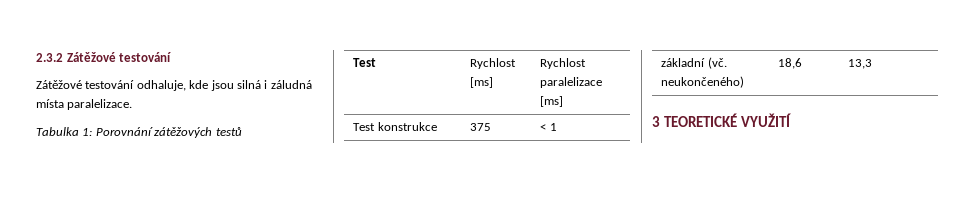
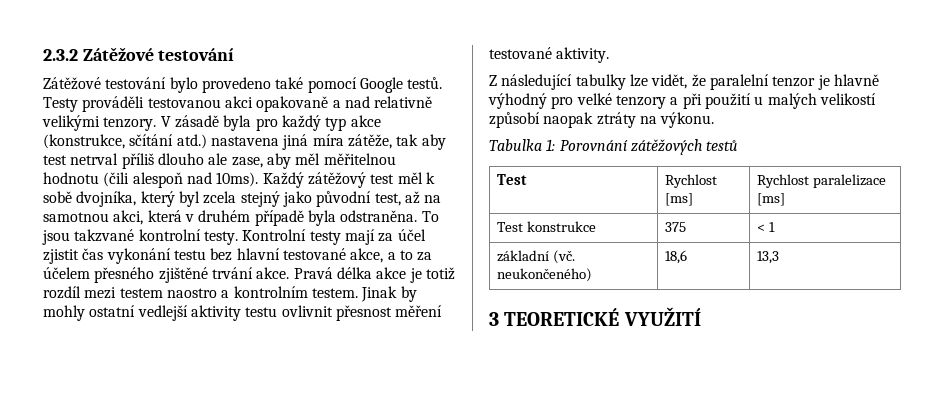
[136,80,312,91] [36,99,133,110] odhaluje, kde jsou silná i záludná místa paralelizace. -> [169,77,443,93] [43,96,433,112] [42,115,381,131] [43,134,446,150] [43,153,396,169] [43,172,435,188] [43,191,442,207] [43,210,439,226] [42,229,426,245] [43,248,433,264] [43,267,455,283] [43,286,417,302] [43,305,443,321] [489,47,610,63] [489,74,879,90] [488,93,876,109] [489,112,715,128] bylo provedeno také pomocí Google testů. Testy prováděli testovanou akci opakovaně a nad relativně velikými tenzory. V zásadě byla pro každý typ akce (konstrukce, sčítání atd.) nastavena jiná míra zátěže, tak aby test netrval příliš dlouho ale zase, aby měl měřitelnou hodnotu (čili alespoň nad 10ms). Každý zátěžový test měl k sobě dvojníka, který byl zcela stejný jako původní test, až na samotnou akci, která v druhém případě byla odstraněna. To jsou takzvané kontrolní testy. Kontrolní testy mají za účel zjistit čas vykonání testu bez hlavní testované akce, a to za účelem přesného zjištěné trvání akce. Pravá délka akce je totiž rozdíl mezi testem naostro a kontrolním testem. Jinak by mohly ostatní vedlejší aktivity testu ovlivnit přesnost měření testované aktivity. // Z následující tabulky lze vidět, že paralelní tenzor je hlavně výhodný pro velké tenzory a při použití u malých velikostí způsobí naopak ztráty na výkonu.

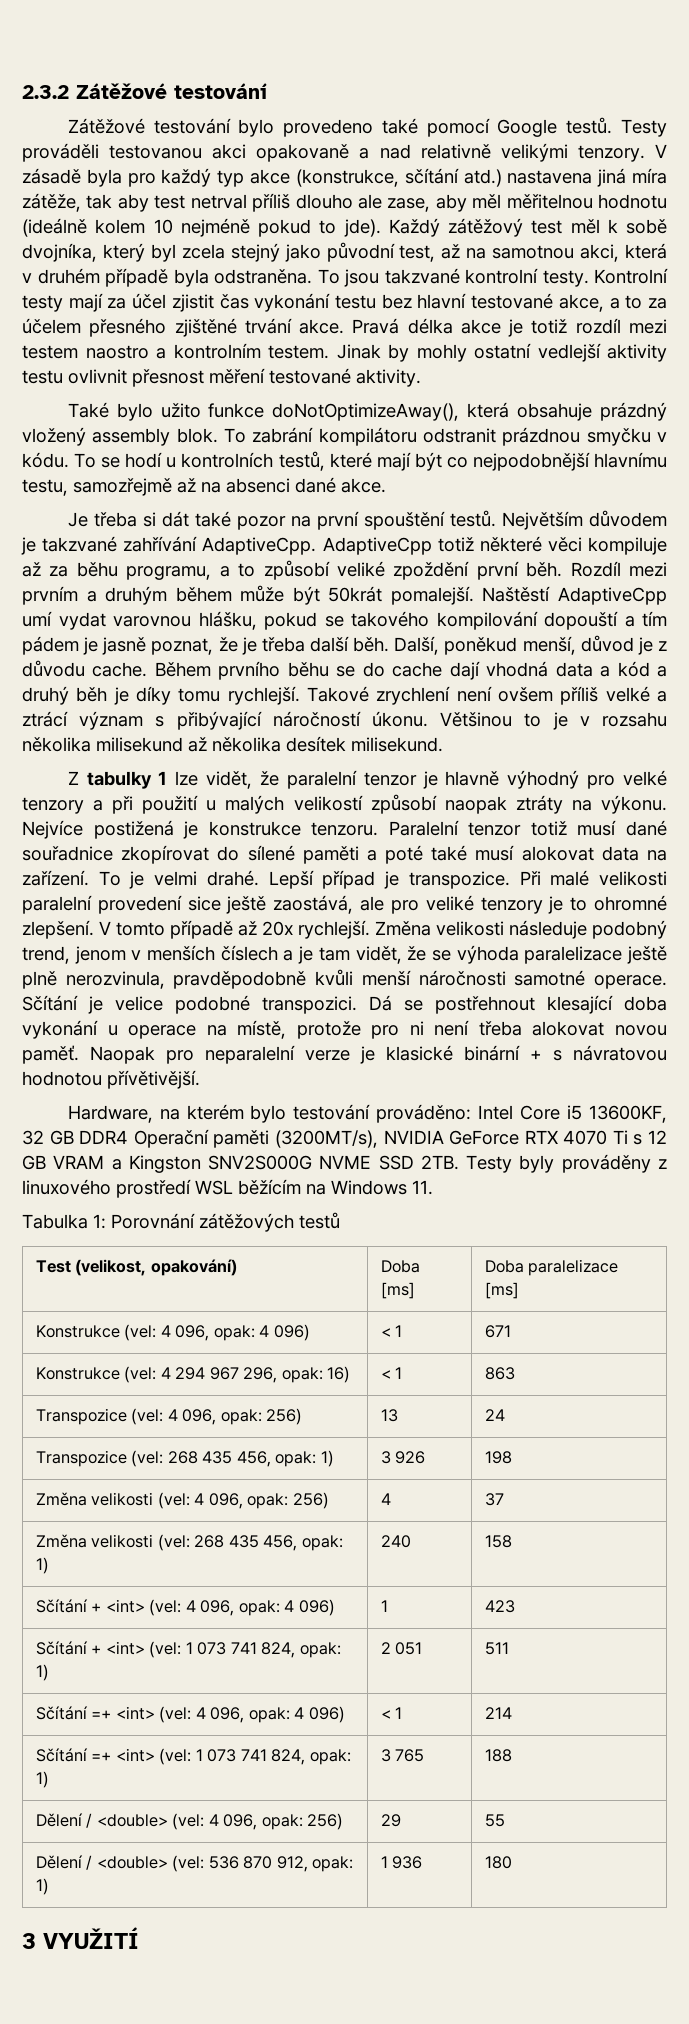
[103,172,259,188] (čili alespoň nad 10ms). -> [22,218,381,237] (ideálně kolem 10 nejméně pokud to jde).
(610, 55) none -> [67,402,667,421] [22,427,667,446] [22,451,667,471] [22,477,386,496] [67,510,667,530] [21,536,667,555] [22,560,667,580] [22,585,667,605] [22,611,667,630] [22,635,667,655] [22,660,667,680] [22,686,668,705] [22,711,667,730] [22,736,443,752] // Také bylo užito funkce doNotOptimizeAway(), která obsahuje prázdný vložený assembly blok. To zabrání kompilátoru odstranit prázdnou smyčku v kódu. To se hodí u kontrolních testů, které mají být co nejpodobnější hlavnímu testu, samozřejmě až na absenci dané akce. // Je třeba si dát také pozor na první spouštění testů. Největším důvodem je takzvané zahřívání AdaptiveCpp. AdaptiveCpp totiž některé věci kompiluje až za běhu programu, a to způsobí veliké zpoždění první běh. Rozdíl mezi prvním a druhým během může být 50krát pomalejší. Naštěstí AdaptiveCpp umí vydat varovnou hlášku, pokud se takového kompilování dopouští a tím pádem je jasně poznat, že je třeba další běh. Další, poněkud menší, důvod je z důvodu cache. Během prvního běhu se do cache dají vhodná data a kód a druhý běh je díky tomu rychlejší. Takové zrychlení není ovšem příliš velké a ztrácí význam s přibývající náročností úkonu. Většinou to je v rozsahu několika milisekund až několika desítek milisekund.
[501,74,626,90] následující tabulky -> [86,771,168,789] tabulky 1
(715, 120) none -> [22,820,667,839] [22,845,667,864] [22,870,668,889] [22,895,668,914] [22,920,667,939] [22,945,667,964] [22,969,667,989] [22,995,667,1014] [22,1020,667,1039] [22,1045,667,1064] [22,1070,200,1089] [67,1104,667,1123] [22,1129,668,1148] [22,1154,667,1173] [22,1179,433,1198] Nejvíce postižená je konstrukce tenzoru. Paralelní tenzor totiž musí dané souřadnice zkopírovat do sílené paměti a poté také musí alokovat data na zařízení. To je velmi drahé. Lepší případ je transpozice. Při malé velikosti paralelní provedení sice ještě zaostává, ale pro veliké tenzory je to ohromné zlepšení. V tomto případě až 20x rychlejší. Změna velikosti následuje podobný trend, jenom v menších číslech a je tam vidět, že se výhoda paralelizace ještě plně nerozvinula, pravděpodobně kvůli menší náročnosti samotné operace. Sčítání je velice podobné transpozici. Dá se postřehnout klesající doba vykonání u operace na místě, protože pro ni není třeba alokovat novou paměť. Naopak pro neparalelní verze je klasické binární + s návratovou hodnotou přívětivější. // Hardware, na kterém bylo testování prováděno: Intel Core i5 13600KF, 32 GB DDR4 Operační paměti (3200MT/s), NVIDIA GeForce RTX 4070 Ti s 12 GB VRAM a Kingston SNV2S000G NVME SSD 2TB. Testy byly prováděny z linuxového prostředí WSL běžícím na Windows 11.
[665,174,718,188] | Rychlost -> [75,1259,237,1276] [381,1260,421,1273] (velikost, opakování) | Doba
[757,174,810,188] Rychlost -> [485,1260,525,1273] Doba
[497,221,597,232] [665,222,687,232] [757,222,776,232] [497,250,576,264] [497,268,593,282] [665,250,688,264] [757,251,780,264] [489,308,620,326] Test konstrukce | 375 | < 1 // základní (vč. neukončeného) | 18,6 | 13,3 // 3 TEORETICKÉ -> [36,1324,310,1341] [381,1325,403,1337] [485,1325,512,1338] [36,1366,351,1383] [381,1367,403,1379] [485,1367,516,1380] [36,1408,303,1425] [381,1409,399,1422] [485,1409,506,1421] [36,1450,334,1467] [381,1451,426,1464] [485,1451,513,1464] [36,1492,329,1509] [381,1493,392,1505] [485,1493,505,1506] [36,1534,343,1551] [36,1557,50,1574] [381,1535,412,1548] [485,1535,513,1548] [36,1599,335,1616] [381,1600,389,1612] [485,1600,516,1613] [36,1641,341,1658] [36,1664,50,1681] [381,1642,423,1655] [485,1642,510,1655] [36,1706,345,1723] [381,1707,403,1719] [485,1707,513,1719] [36,1748,351,1765] [36,1771,50,1788] [381,1749,425,1762] [485,1749,513,1762] [36,1813,344,1830] [381,1814,402,1827] [485,1814,506,1827] [36,1855,354,1872] [36,1878,50,1895] [381,1856,423,1869] [485,1856,513,1869] [22,1933,36,1949] Konstrukce (vel: 4 096, opak: 4 096) | < 1 | 671 // Konstrukce (vel: 4 294 967 296, opak: 16) | < 1 | 863 // Transpozice (vel: 4 096, opak: 256) | 13 | 24 // Transpozice (vel: 268 435 456, opak: 1) | 3 926 | 198 // Změna velikosti (vel: 4 096, opak: 256) | 4 | 37 // Změna velikosti (vel: 268 435 456, opak: 1) | 240 | 158 // Sčítání + <int> (vel: 4 096, opak: 4 096) | 1 | 423 // Sčítání + <int> (vel: 1 073 741 824, opak: 1) | 2 051 | 511 // Sčítání =+ <int> (vel: 4 096, opak: 4 096) | < 1 | 214 // Sčítání =+ <int> (vel: 1 073 741 824, opak: 1) | 3 765 | 188 // Dělení / <double> (vel: 4 096, opak: 256) | 29 | 55 // Dělení / <double> (vel: 536 870 912, opak: 1) | 1 936 | 180 // 3

